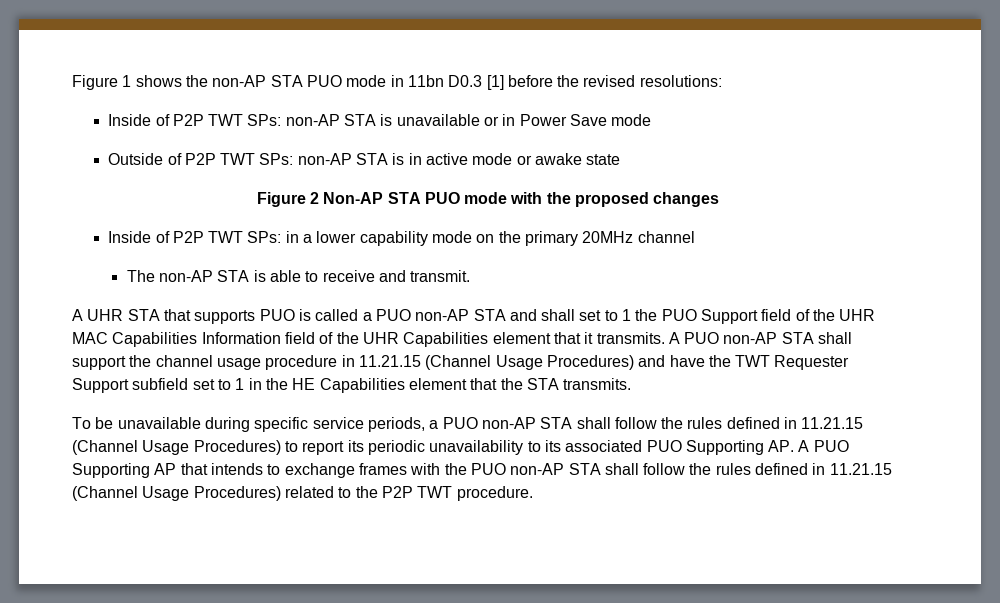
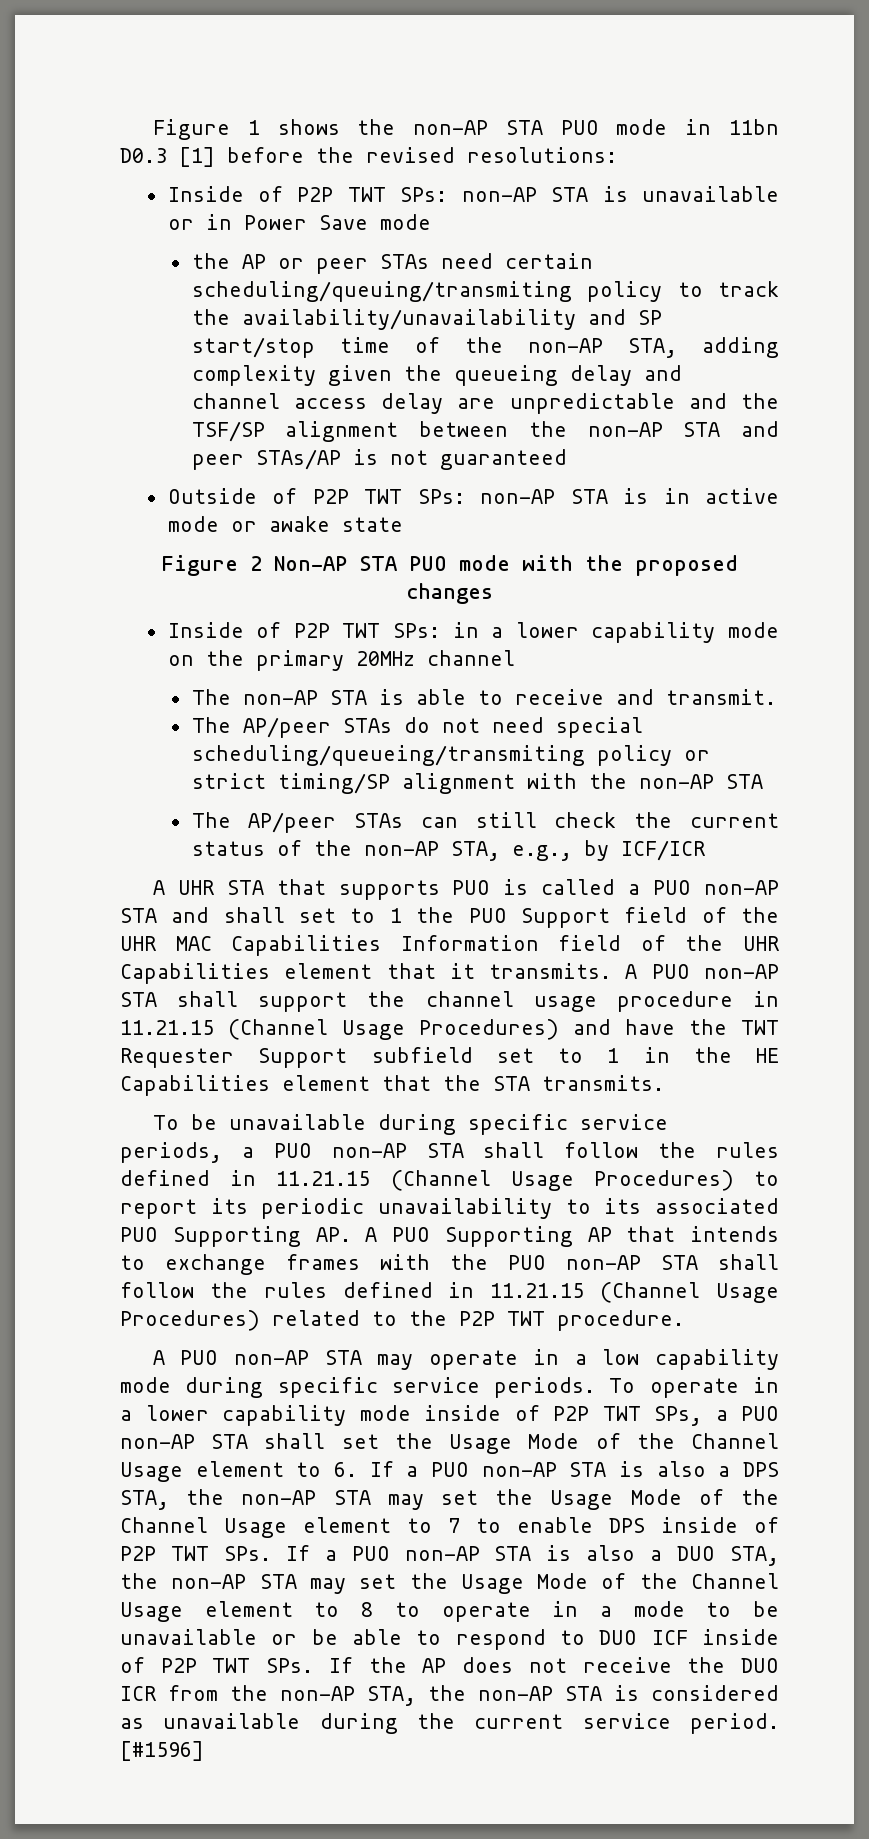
(652, 120) none -> [191,253,593,274] [191,281,779,302] [191,309,662,330] [191,337,779,358] [191,365,682,386] [191,393,779,414] [191,421,779,442] [191,449,567,470] // the AP or peer STAs need certain scheduling/queuing/transmiting policy to track the availability/unavailability and SP start/stop time of the non-AP STA, adding complexity given the queueing delay and channel access delay are unpredictable and the TSF/SP alignment between the non-AP STA and peer STAs/AP is not guaranteed
(471, 276) none -> [191,717,643,738] [191,745,710,766] [191,773,763,794] [191,812,779,833] [191,840,705,861] // The AP/peer STAs do not need special scheduling/queueing/transmiting policy or strict timing/SP alignment with the non-AP STA // The AP/peer STAs can still check the current status of the non-AP STA, e.g., by ICF/ICR
(533, 493) none -> [152,1349,779,1370] [120,1377,779,1398] [120,1405,779,1426] [120,1433,779,1454] [120,1461,779,1482] [120,1489,779,1510] [120,1517,779,1538] [120,1545,779,1566] [120,1573,779,1594] [120,1601,779,1622] [120,1629,779,1650] [120,1657,780,1673] [120,1685,779,1706] [120,1713,779,1734] [120,1741,204,1761] // A PUO non-AP STA may operate in a low capability mode during specific service periods. To operate in a lower capability mode inside of P2P TWT SPs, a PUO non-AP STA shall set the Usage Mode of the Channel Usage element to 6. If a PUO non-AP STA is also a DPS STA, the non-AP STA may set the Usage Mode of the Channel Usage element to 7 to enable DPS inside of P2P TWT SPs. If a PUO non-AP STA is also a DUO STA, the non-AP STA may set the Usage Mode of the Channel Usage element to 8 to operate in a mode to be unavailable or be able to respond to DUO ICF inside of P2P TWT SPs. If the AP does not receive the DUO ICR from the non-AP STA, the non-AP STA is considered as unavailable during the current service period. [#1596]

